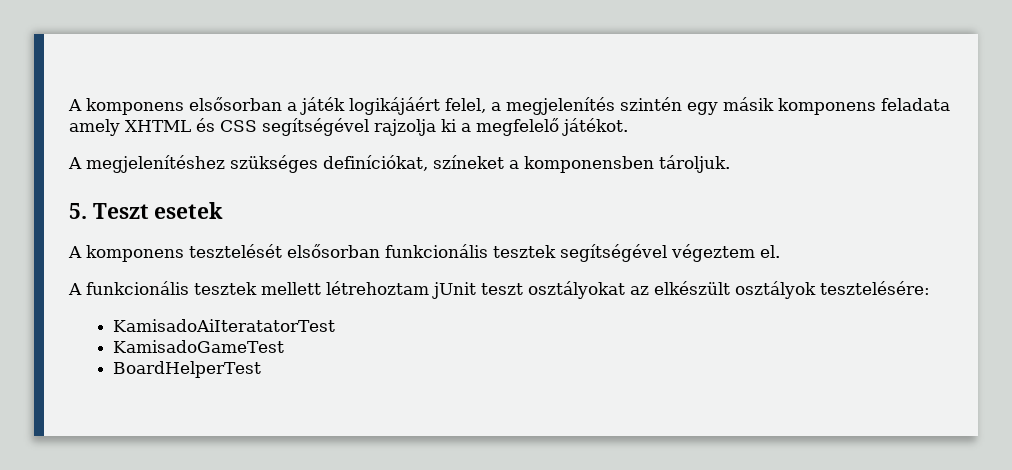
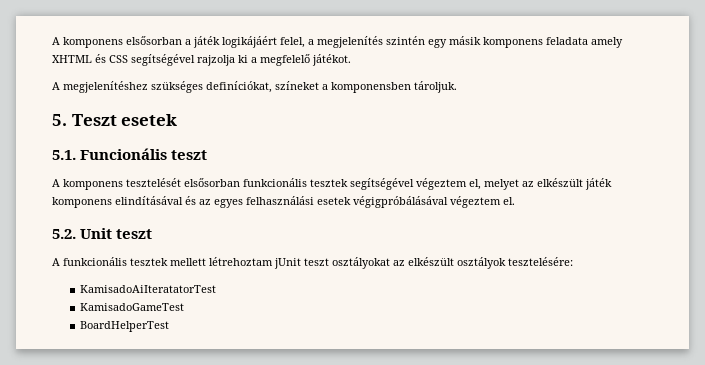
(224, 210) none -> [52,148,208,160] // 5.1. Funcionális teszt
[760,245,780,258] el. -> [469,178,612,190] [52,196,515,208] [52,228,153,239] el, melyet az elkészült játék komponens elindításával és az egyes felhasználási esetek végigpróbálásával végeztem el. // 5.2. Unit teszt

